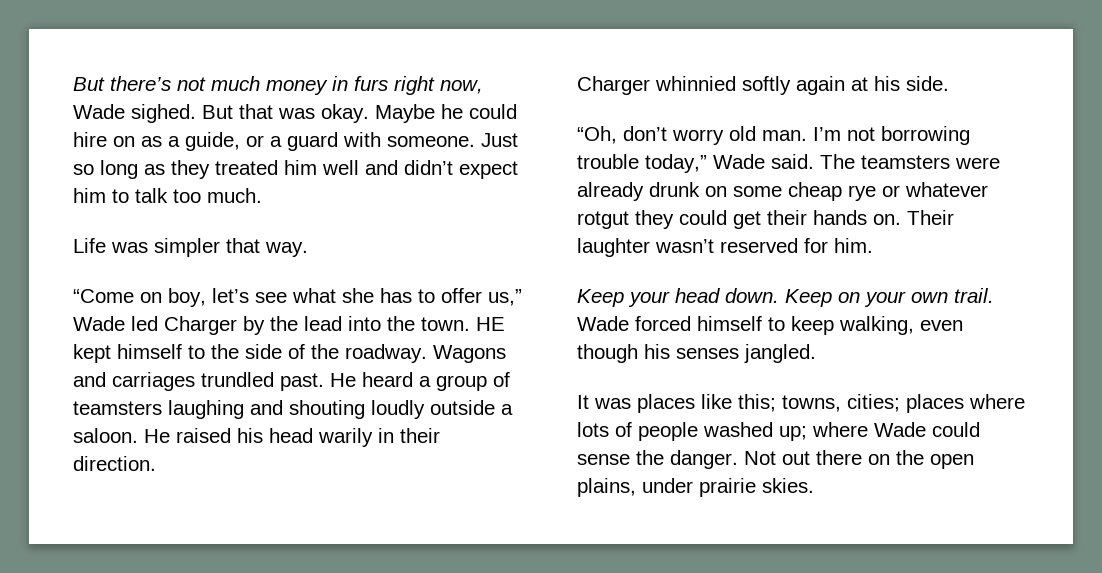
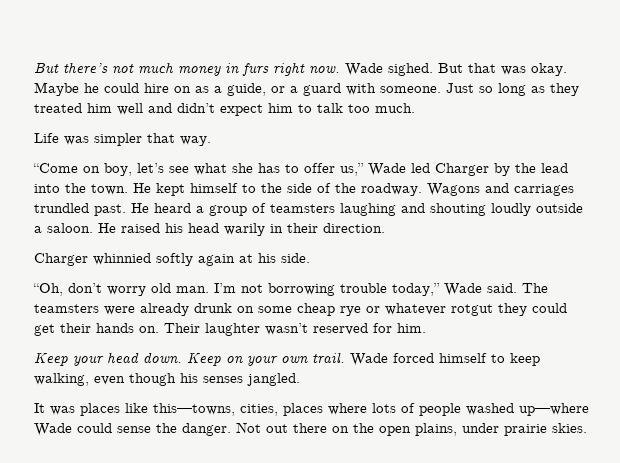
[440,80,483,94] now, -> [309,66,340,74] now.
[476,317,505,331] HE -> [133,183,151,193] He
[738,394,900,412] this; towns, cities; -> [153,403,278,416] this—towns, cities,
[779,422,868,441] up; where -> [519,403,589,416] up—where

